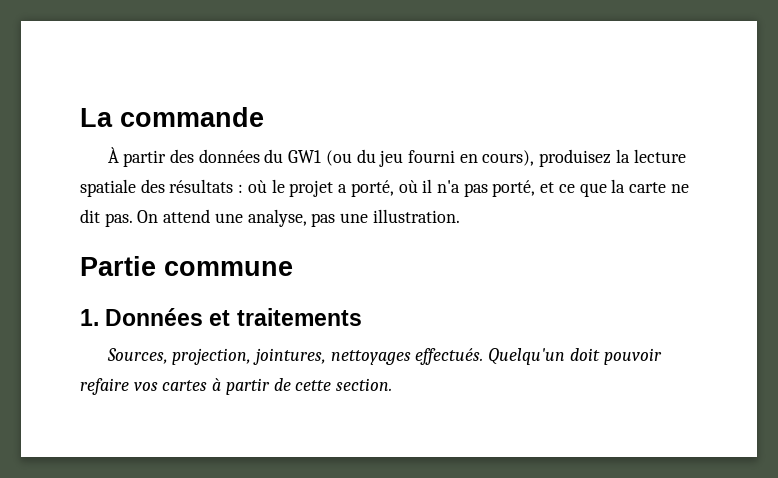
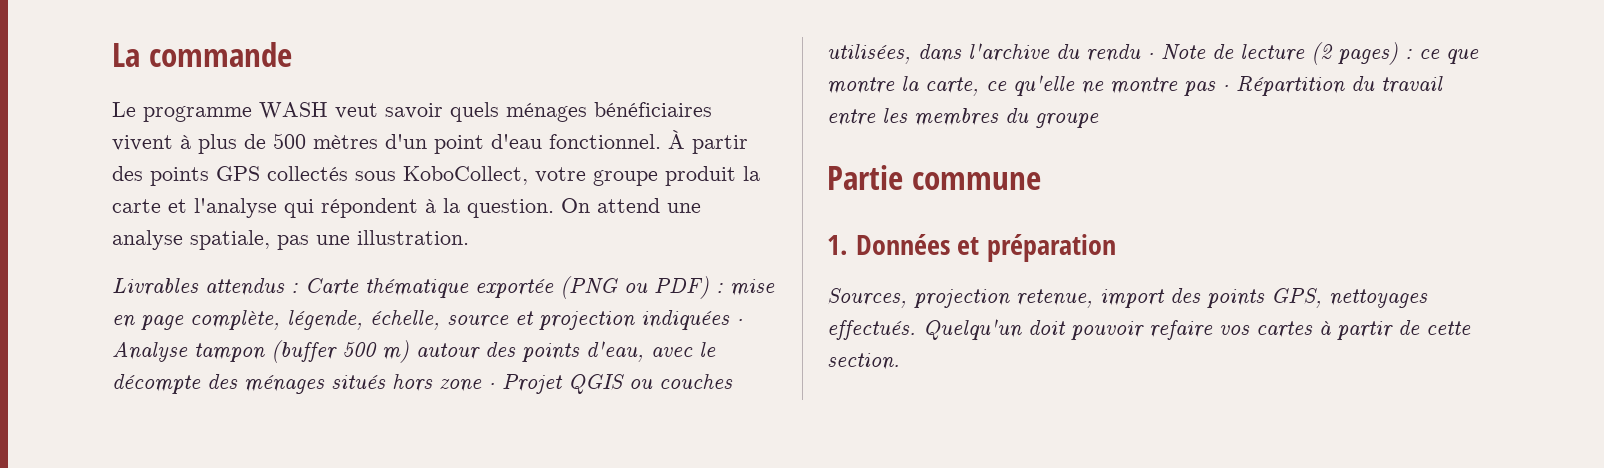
[107,147,686,167] [80,179,689,197] [80,209,133,227] À partir des données du GW1 (ou du jeu fourni en cours), produisez la lecture spatiale des résultats : où le projet a porté, où il n'a pas porté, et ce que la carte ne dit pas. -> [112,102,712,122] [112,130,748,154] [112,166,760,186] [112,198,554,218] Le programme WASH veut savoir quels ménages bénéficiaires vivent à plus de 500 mètres d'un point d'eau fonctionnel. À partir des points GPS collectés sous KoboCollect, votre groupe produit la carte et l'analyse qui répondent à la question.
[247,209,307,227] analyse, -> [112,230,270,250] analyse spatiale,
(460, 216) none -> [112,276,775,299] [112,310,743,331] [112,340,716,363] [112,374,733,394] [827,42,1479,65] [827,75,1443,97] [827,108,1099,128] // Livrables attendus : Carte thématique exportée (PNG ou PDF) : mise en page complète, légende, échelle, source et projection indiquées · Analyse tampon (buffer 500 m) autour des points d'eau, avec le décompte des ménages situés hors zone · Projet QGIS ou couches utilisées, dans l'archive du rendu · Note de lecture (2 pages) : ce que montre la carte, ce qu'elle ne montre pas · Répartition du travail entre les membres du groupe
[236,308,362,326] traitements -> [986,234,1116,262] préparation
[172,348,326,365] projection, jointures, -> [914,288,1322,308] projection retenue, import des points GPS,

